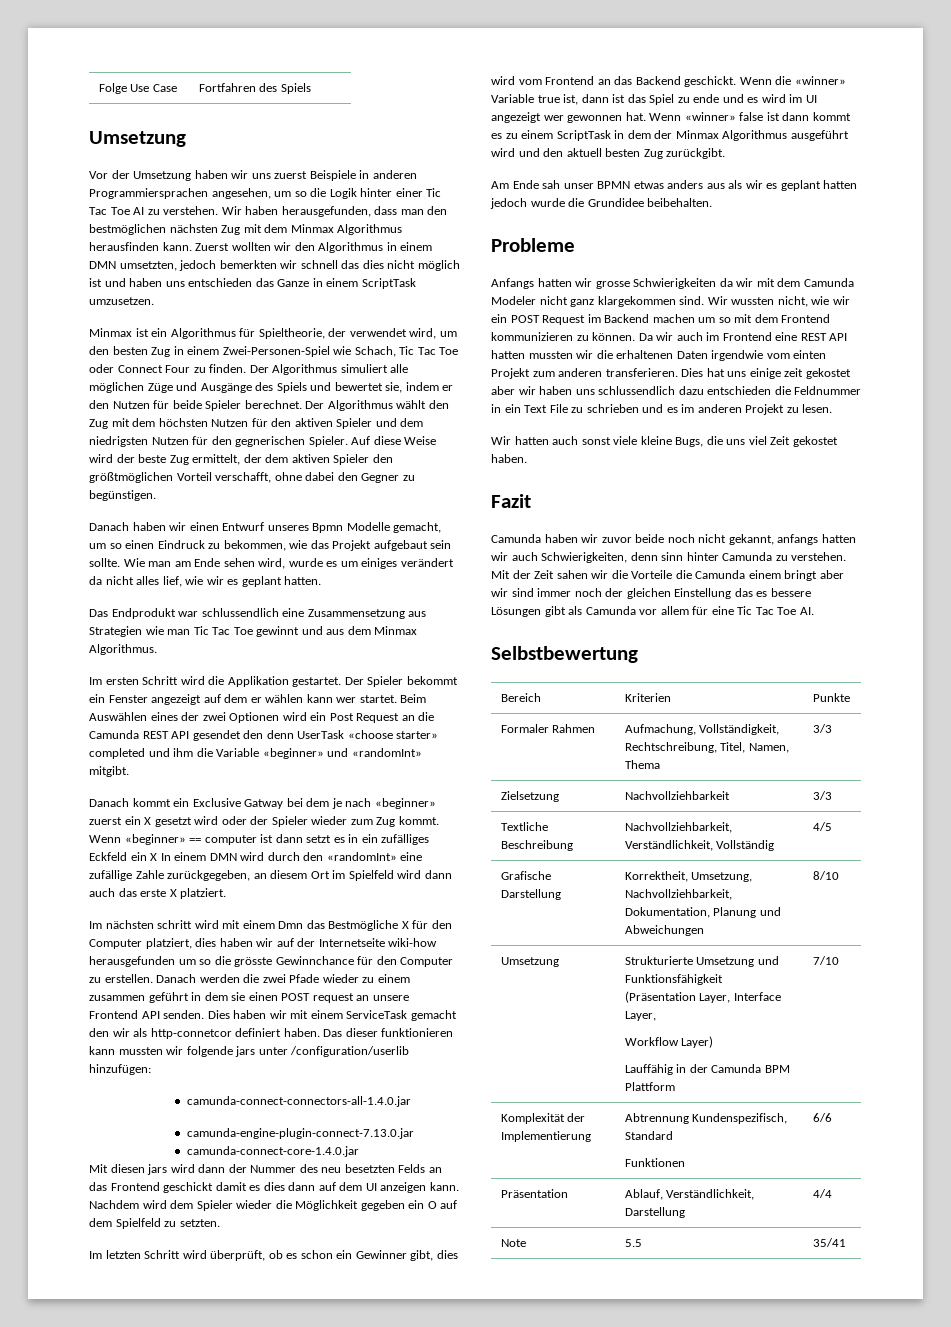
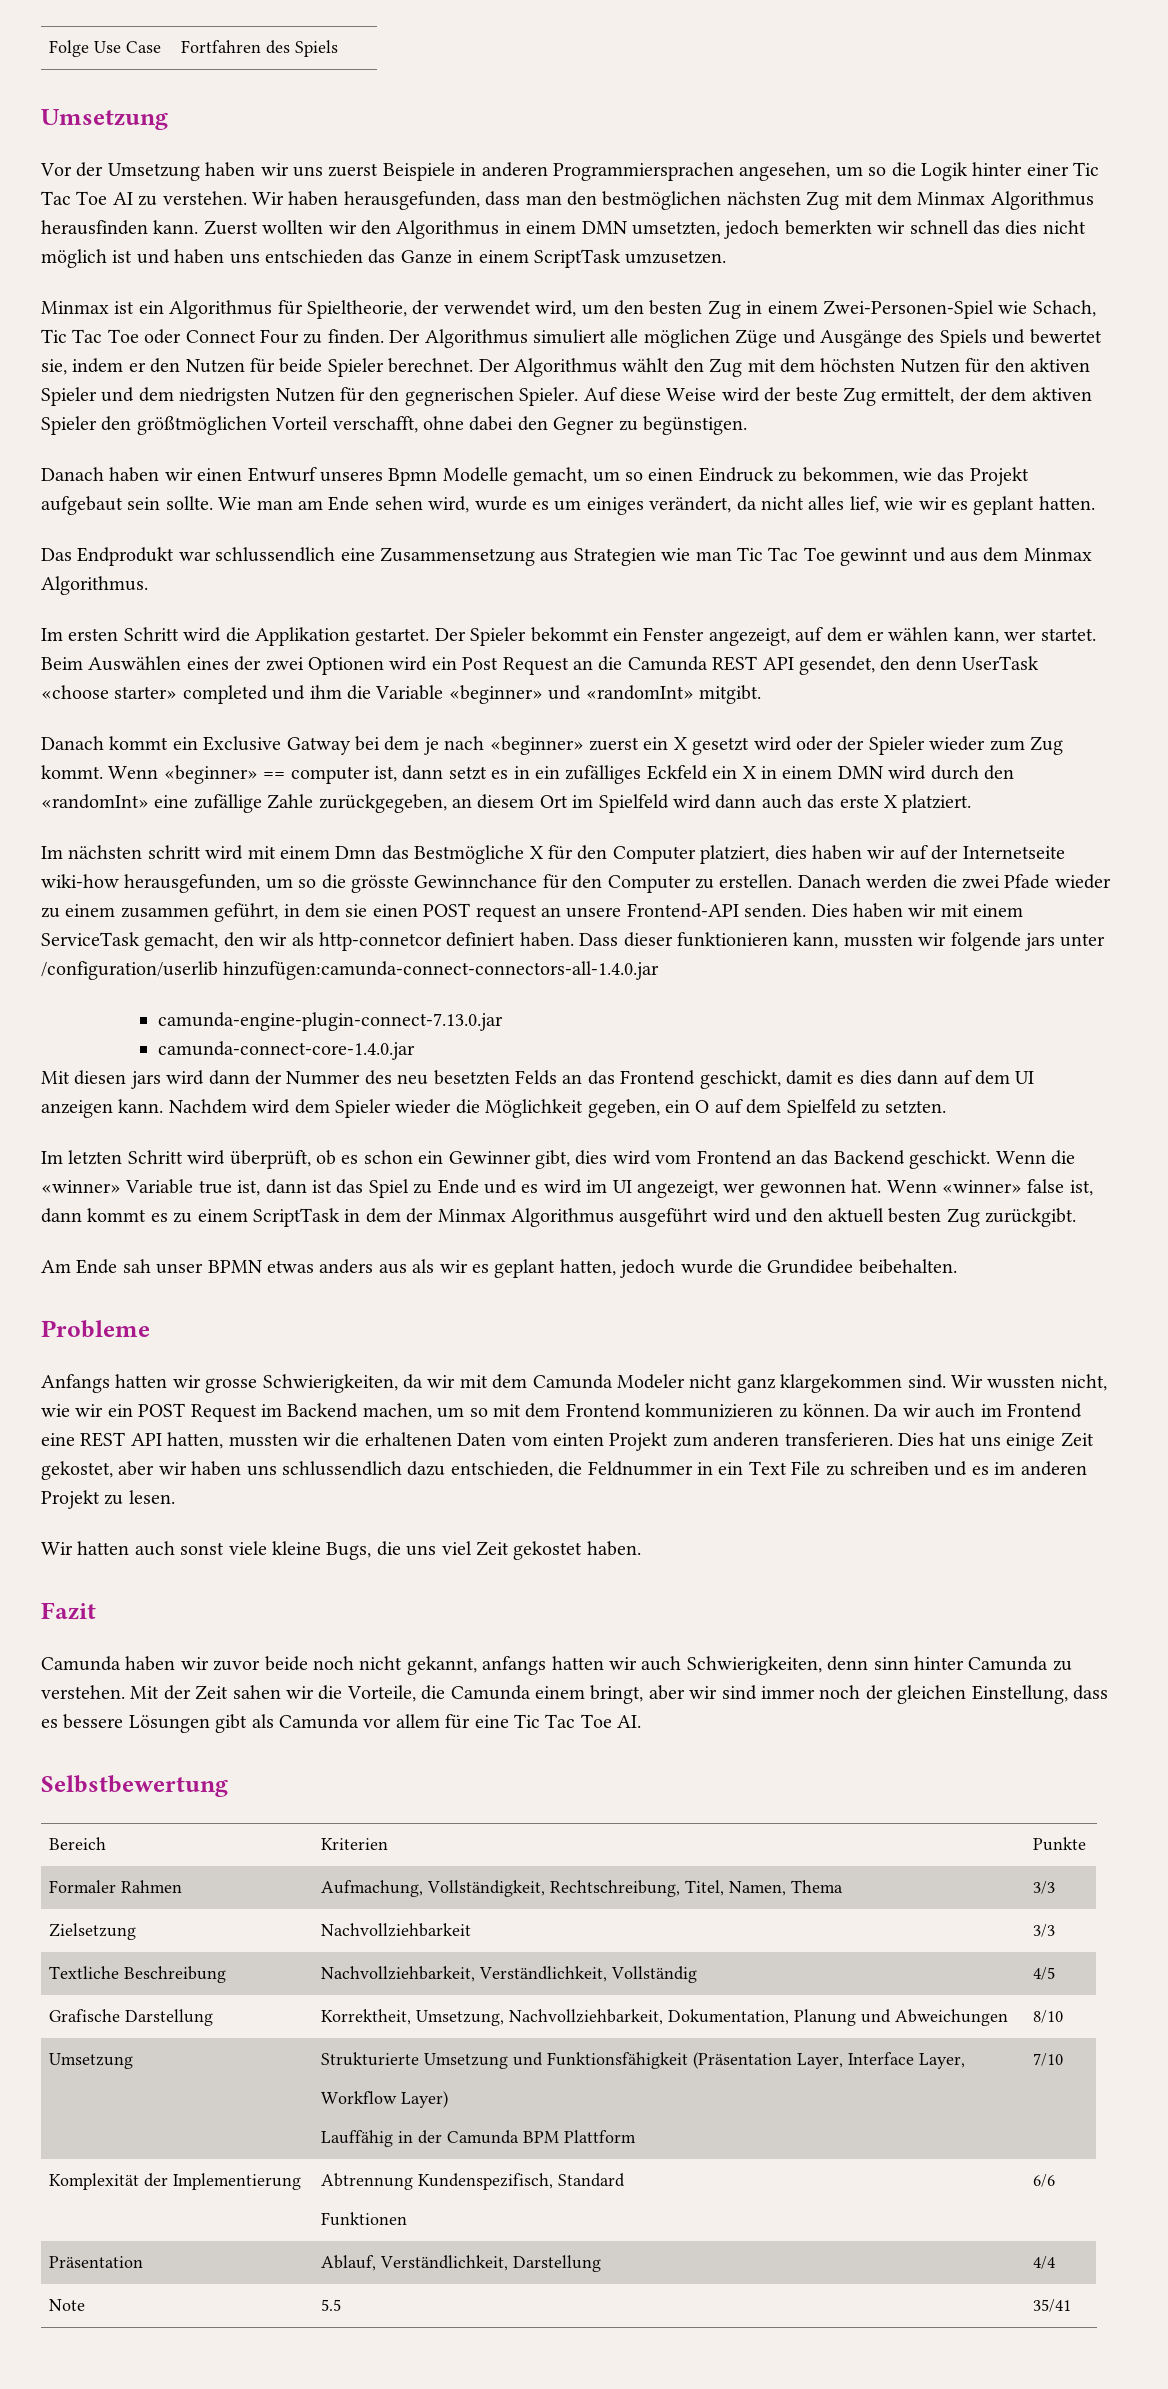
[400,558,454,567] verändert -> [649,496,732,513] verändert,
[151,694,202,705] angezeigt -> [708,628,790,646] angezeigt,
[306,694,333,703] kann -> [953,627,999,644] kann,
[192,730,241,741] gesendet -> [798,656,875,675] gesendet,
[260,834,274,843] ist -> [374,766,397,782] ist,
[160,853,171,861] In -> [760,766,777,779] in
[89,956,175,967] herausgefunden -> [124,874,261,893] herausgefunden,
[148,992,189,1003] geführt -> [214,903,279,922] geführt,
[89,1010,160,1019] Frontend API -> [626,903,739,918] Frontend-API
[410,1010,457,1021] gemacht -> [144,932,219,951] gemacht,
[323,1029,343,1037] Das -> [579,933,619,946] Dass
[89,1046,115,1055] kann -> [793,932,839,949] kann,
[89,1064,151,1075] [186,1096,411,1107] hinzufügen: // camunda-connect-connectors-all-1.4.0.jar -> [223,961,660,980] hinzufügen:camunda-connect-connectors-all-1.4.0.jar
[163,1182,214,1193] geschickt -> [699,1070,781,1089] geschickt,
[360,1200,405,1211] gegeben -> [587,1099,660,1118] gegeben,
[693,94,720,103] ende -> [437,1179,479,1194] Ende
[491,112,541,123] angezeigt -> [636,1180,718,1198] angezeigt,
[766,112,780,121] ist -> [1069,1180,1093,1196] ist,
[823,180,858,189] hatten -> [559,1259,616,1276] hatten,
[633,278,717,289] Schwierigkeiten -> [262,1374,398,1393] Schwierigkeiten,
[652,314,695,323] machen -> [362,1403,432,1420] machen,
[491,350,525,359] hatten -> [167,1432,224,1449] hatten,
[711,350,764,361] irgendwie -> (507, 1439) none
[784,368,851,379] zeit gekostet -> [1060,1432,1094,1447] [41,1461,113,1480] Zeit gekostet,
[707,386,772,395] entschieden -> [450,1461,553,1478] entschieden,
[586,404,639,413] schrieben -> [849,1461,929,1476] schreiben
[631,570,673,579] Vorteile -> [346,1685,416,1702] Vorteile,
[784,570,818,581] bringt -> [590,1685,644,1704] bringt,
[674,588,753,599] Einstellung das -> [971,1685,1108,1704] Einstellung, dass

